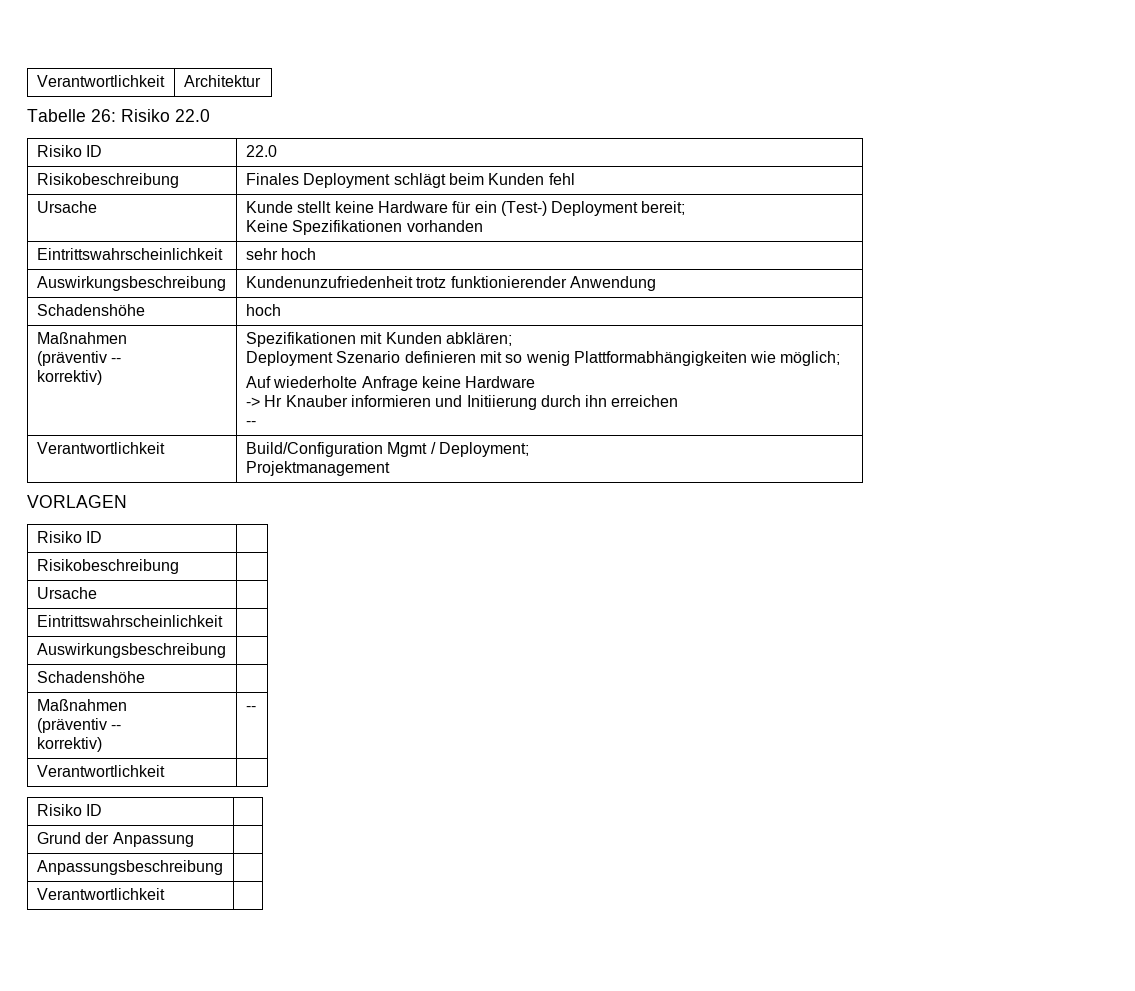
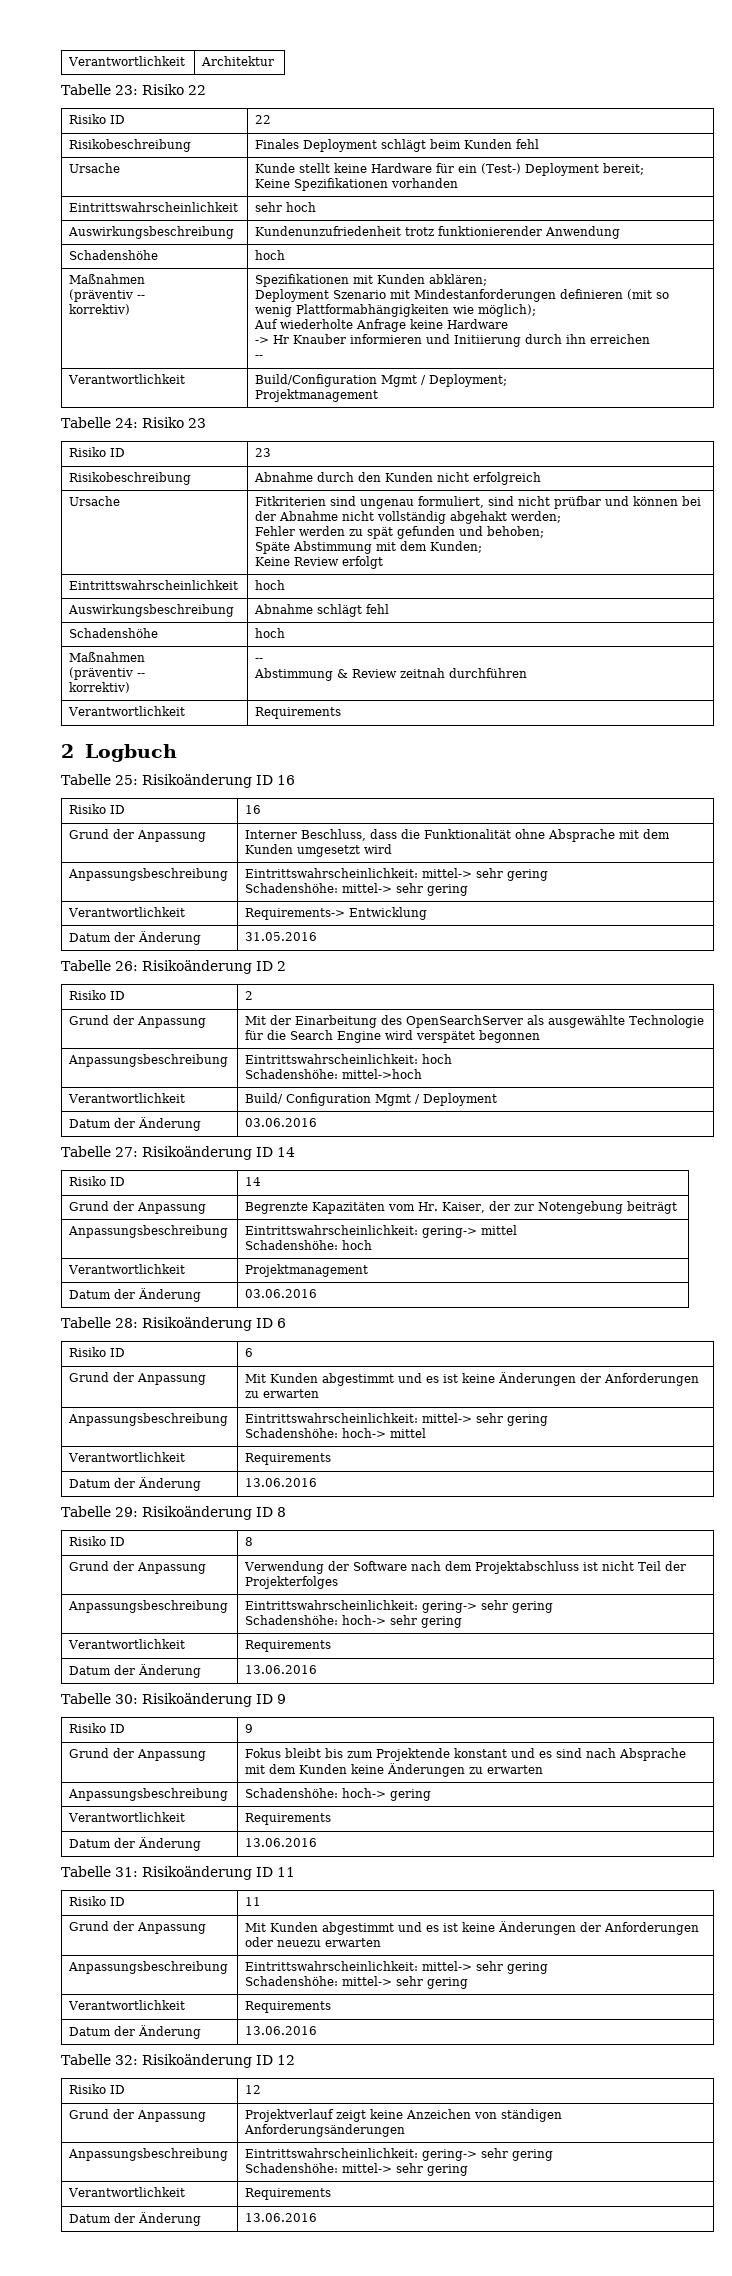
[91,109,210,122] [36,145,103,157] [245,145,277,157] 26: Risiko 22.0 // Risiko ID | 22.0 -> [114,84,206,95] [69,114,126,124] [255,115,272,124] 23: Risiko 22 // Risiko ID | 22
[404,351,502,363] definieren mit -> [390,289,653,302] mit Mindestanforderungen definieren (mit
[780,351,841,366] möglich; -> [478,304,537,317] möglich);
[27,495,127,508] [36,531,103,543] [36,559,179,574] [36,587,97,599] [36,615,223,627] [36,643,226,658] [36,671,145,683] VORLAGEN // Risiko ID | // Risikobeschreibung | // Ursache | // Eintrittswahrscheinlichkeit | // Auswirkungsbeschreibung | // Schadenshöhe | -> [61,417,206,428] [69,447,126,457] [255,448,272,457] [69,472,192,485] [254,472,542,485] [69,496,121,506] [255,496,702,509] [255,511,562,524] [255,526,545,539] [255,541,483,554] [255,556,384,569] [69,580,239,590] [255,580,286,590] [68,604,235,617] [254,604,390,617] [69,628,159,638] [255,628,286,638] Tabelle 24: Risiko 23 // Risiko ID | 23 // Risikobeschreibung | Abnahme durch den Kunden nicht erfolgreich // Ursache | Fitkriterien sind ungenau formuliert, sind nicht prüfbar und können bei der Abnahme nicht vollständig abgehakt werden; // Fehler werden zu spät gefunden und behoben; // Späte Abstimmung mit dem Kunden; // Keine Review erfolgt // Eintrittswahrscheinlichkeit | hoch // Auswirkungsbeschreibung | Abnahme schlägt fehl // Schadenshöhe | hoch
[36,765,165,777] [36,804,103,816] [36,832,194,847] [36,860,223,875] [36,888,165,900] // Verantwortlichkeit | // Risiko ID | // Grund der Anpassung | // Anpassungsbeschreibung | // Verantwortlichkeit | -> [254,668,528,681] [68,706,186,716] [255,707,342,719] [61,744,177,762] [61,774,295,788] [69,804,126,814] [245,805,262,814] [69,829,207,842] [245,829,671,842] [245,844,393,857] [68,868,229,881] [245,868,549,881] [245,883,469,896] [68,907,186,917] [245,907,428,920] [69,931,202,945] [245,932,318,941] [61,960,286,974] [69,990,126,1000] [245,991,254,1000] [69,1015,207,1028] [245,1015,705,1028] [245,1030,541,1043] [68,1054,229,1067] [245,1054,453,1064] [245,1069,423,1079] [68,1093,186,1103] [245,1093,498,1106] [69,1117,202,1131] [245,1118,318,1127] [61,1146,295,1160] [69,1176,126,1186] [245,1177,262,1186] [69,1201,207,1214] [245,1201,678,1214] [68,1225,229,1238] [245,1225,518,1238] [245,1240,373,1250] [68,1264,186,1274] [245,1264,369,1277] [69,1288,202,1302] [245,1289,318,1298] [61,1317,286,1331] [69,1347,126,1357] [245,1348,254,1357] [69,1372,207,1385] [245,1372,700,1386] [245,1389,320,1398] [68,1413,229,1426] [245,1413,549,1426] [245,1428,427,1438] [68,1452,186,1462] [245,1453,332,1465] [69,1477,202,1491] [245,1478,318,1487] [61,1506,286,1520] [69,1536,126,1546] [245,1537,254,1546] [69,1561,207,1574] [244,1561,687,1574] [245,1576,339,1589] [68,1600,229,1613] [245,1600,554,1613] [245,1615,463,1628] [68,1639,186,1649] [245,1640,332,1652] [69,1664,202,1678] [245,1665,318,1674] [61,1693,286,1707] [69,1723,126,1733] [245,1724,254,1733] [69,1748,207,1761] [245,1748,687,1761] [245,1763,544,1777] [68,1788,229,1801] [245,1788,432,1801] [68,1812,186,1822] [245,1813,332,1825] [69,1837,202,1851] [245,1838,318,1847] [61,1866,295,1880] [69,1896,126,1906] [245,1897,262,1906] [69,1921,207,1934] [245,1921,700,1935] [245,1937,382,1947] [68,1961,229,1974] [245,1961,549,1974] [245,1976,469,1989] [68,2000,186,2010] [245,2001,332,2013] [69,2025,202,2039] [245,2026,318,2035] [61,2054,295,2068] [69,2084,126,2094] [245,2085,262,2094] [69,2109,207,2122] [245,2109,563,2122] [244,2124,406,2137] [68,2148,229,2161] [245,2148,554,2161] [245,2163,469,2176] [68,2187,186,2197] [245,2188,332,2200] [69,2212,202,2226] [245,2213,318,2222] // Abstimmung & Review zeitnah durchführen // Verantwortlichkeit | Requirements // 2 Logbuch // Tabelle 25: Risikoänderung ID 16 // Risiko ID | 16 // Grund der Anpassung | Interner Beschluss, dass die Funktionalität ohne Absprache mit dem Kunden umgesetzt wird // Anpassungsbeschreibung | Eintrittswahrscheinlichkeit: mittel-> sehr gering // Schadenshöhe: mittel-> sehr gering // Verantwortlichkeit | Requirements-> Entwicklung // Datum der Änderung | 31.05.2016 // Tabelle 26: Risikoänderung ID 2 // Risiko ID | 2 // Grund der Anpassung | Mit der Einarbeitung des OpenSearchServer als ausgewählte Technologie für die Search Engine wird verspätet begonnen // Anpassungsbeschreibung | Eintrittswahrscheinlichkeit: hoch // Schadenshöhe: mittel->hoch // Verantwortlichkeit | Build/ Configuration Mgmt / Deployment // Datum der Änderung | 03.06.2016 // Tabelle 27: Risikoänderung ID 14 // Risiko ID | 14 // Grund der Anpassung | Begrenzte Kapazitäten vom Hr. Kaiser, der zur Notengebung beiträgt // Anpassungsbeschreibung | Eintrittswahrscheinlichkeit: gering-> mittel // Schadenshöhe: hoch // Verantwortlichkeit | Projektmanagement // Datum der Änderung | 03.06.2016 // Tabelle 28: Risikoänderung ID 6 // Risiko ID | 6 // Grund der Anpassung | Mit Kunden abgestimmt und es ist keine Änderungen der Anforderungen zu erwarten // Anpassungsbeschreibung | Eintrittswahrscheinlichkeit: mittel-> sehr gering // Schadenshöhe: hoch-> mittel // Verantwortlichkeit | Requirements // Datum der Änderung | 13.06.2016 // Tabelle 29: Risikoänderung ID 8 // Risiko ID | 8 // Grund der Anpassung | Verwendung der Software nach dem Projektabschluss ist nicht Teil der Projekterfolges // Anpassungsbeschreibung | Eintrittswahrscheinlichkeit: gering-> sehr gering // Schadenshöhe: hoch-> sehr gering // Verantwortlichkeit | Requirements // Datum der Änderung | 13.06.2016 // Tabelle 30: Risikoänderung ID 9 // Risiko ID | 9 // Grund der Anpassung | Fokus bleibt bis zum Projektende konstant und es sind nach Absprache mit dem Kunden keine Änderungen zu erwarten // Anpassungsbeschreibung | Schadenshöhe: hoch-> gering // Verantwortlichkeit | Requirements // Datum der Änderung | 13.06.2016 // Tabelle 31: Risikoänderung ID 11 // Risiko ID | 11 // Grund der Anpassung | Mit Kunden abgestimmt und es ist keine Änderungen der Anforderungen oder neuezu erwarten // Anpassungsbeschreibung | Eintrittswahrscheinlichkeit: mittel-> sehr gering // Schadenshöhe: mittel-> sehr gering // Verantwortlichkeit | Requirements // Datum der Änderung | 13.06.2016 // Tabelle 32: Risikoänderung ID 12 // Risiko ID | 12 // Grund der Anpassung | Projektverlauf zeigt keine Anzeichen von ständigen Anforderungsänderungen // Anpassungsbeschreibung | Eintrittswahrscheinlichkeit: gering-> sehr gering // Schadenshöhe: mittel-> sehr gering // Verantwortlichkeit | Requirements // Datum der Änderung | 13.06.2016

